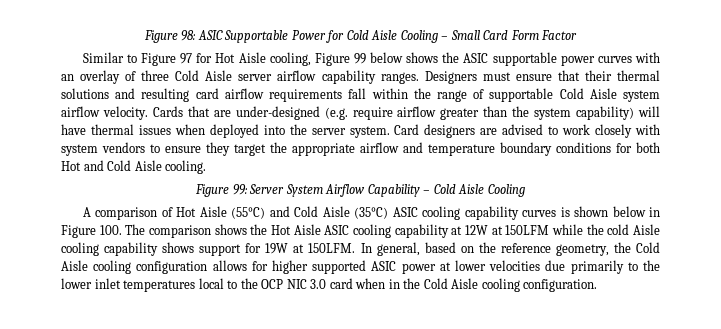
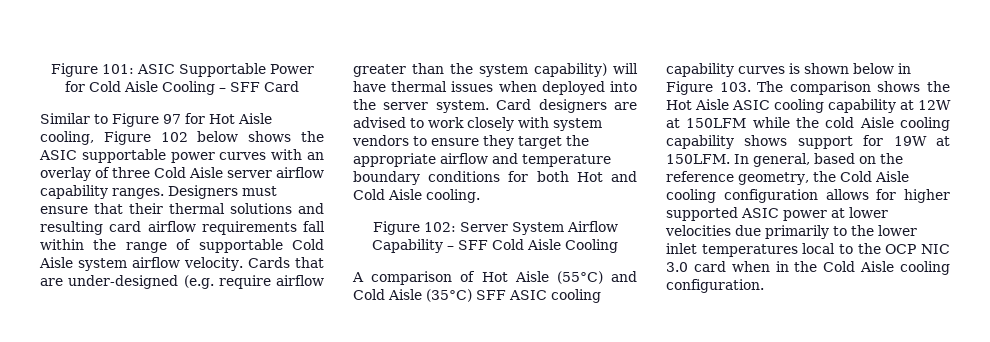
[143,30,197,43] Figure 98: -> [50,63,134,77] Figure 101:
[450,30,578,40] Small Card Form Factor -> [230,81,299,92] SFF Card
[353,53,366,64] 99 -> [160,132,188,142] 102
[232,184,248,195] 99: -> [423,222,456,232] 102:
(431, 192) none -> [458,240,488,250] SFF
(389, 213) none -> [476,290,506,300] SFF
[99,225,122,235] 100. -> [719,82,751,92] 103.

